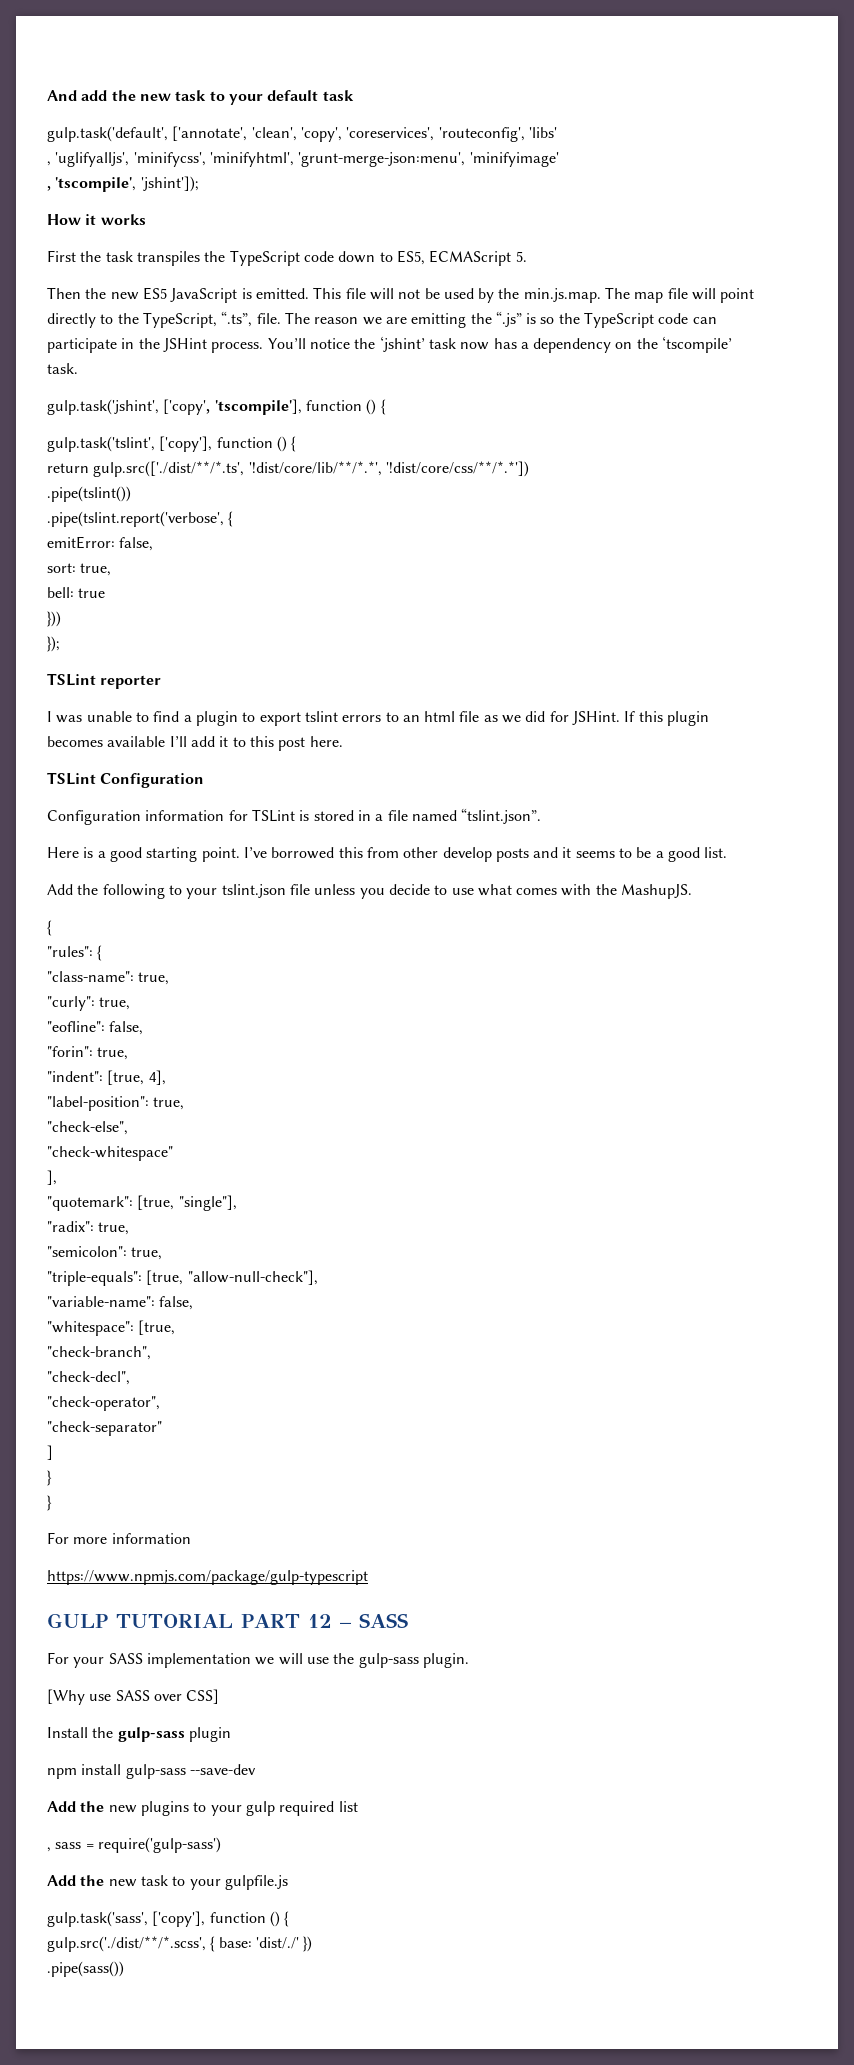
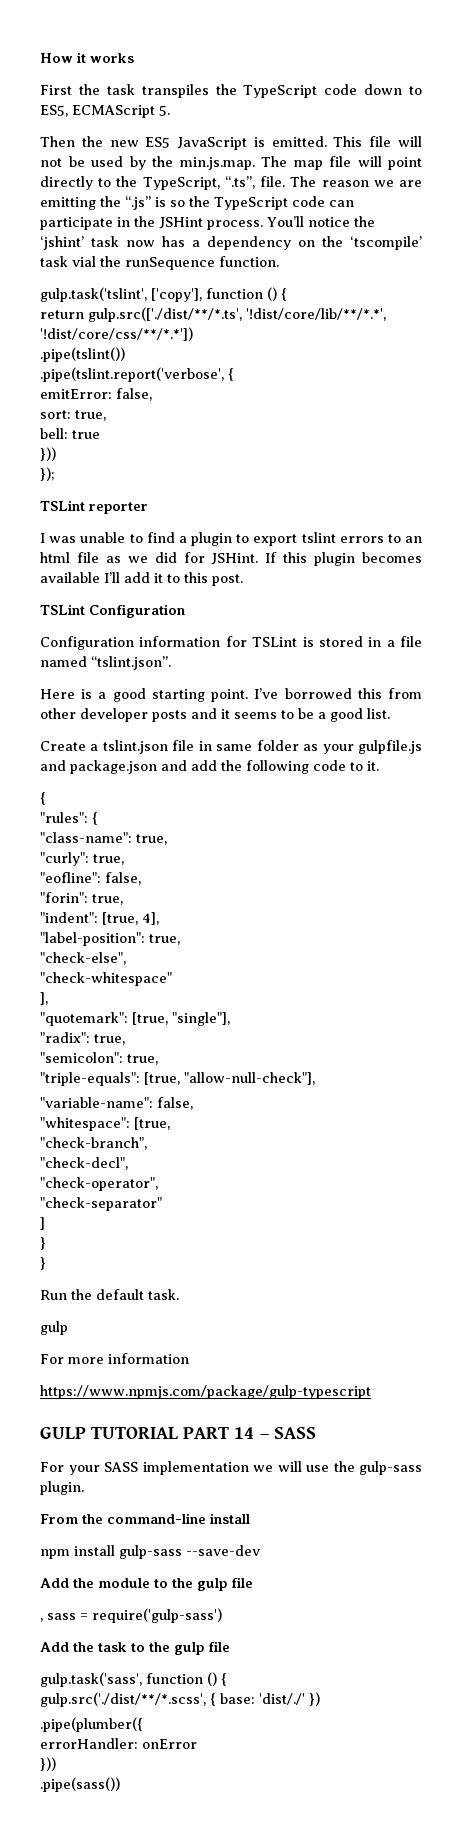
[47,90,354,105] [47,126,557,142] [47,152,559,167] [47,176,199,192] And add the new task to your default task // gulp.task('default', ['annotate', 'clean', 'copy', 'coreservices', 'routeconfig', 'libs' // , 'uglifyalljs', 'minifycss', 'minifyhtml', 'grunt-merge-json:menu', 'minifyimage' // , 'tscompile', 'jshint']); // -> (40, 58) none
[47,363,78,374] [47,399,386,415] task. // gulp.task('jshint', ['copy', 'tscompile'], function () { -> [40,256,279,270] task vial the runSequence function.
[278,736,343,751] post here. -> [212,574,243,586] post.
[442,847,492,862] develop -> [80,708,148,722] developer
[47,884,693,899] Add the following to your tslint.json file unless you decide to use what comes with the MashupJS. -> [40,740,423,754] [40,760,379,774] Create a tslint.json file in same folder as your gulpfile.js and package.json and add the following code to it.
(52, 1503) none -> [40,1289,179,1300] [40,1321,68,1335] // Run the default task. // gulp
[307,1614,332,1628] 12 -> [234,1427,255,1439] 14
[47,1689,220,1705] [47,1727,231,1742] [Why use SASS over CSS] // Install the gulp-sass plugin -> [40,1513,250,1524] From the command-line install
[108,1801,358,1816] new plugins to your gulp required list -> [98,1577,253,1591] module to the gulp file
[108,1875,288,1890] new task to your gulpfile.js -> [98,1641,230,1655] task to the gulp file
[152,1911,206,1927] ['copy'], -> (142, 1679) none
(313, 1944) none -> [40,1717,143,1732] [40,1738,197,1749] [40,1757,56,1771] // .pipe(plumber({ // errorHandler: onError // }))

